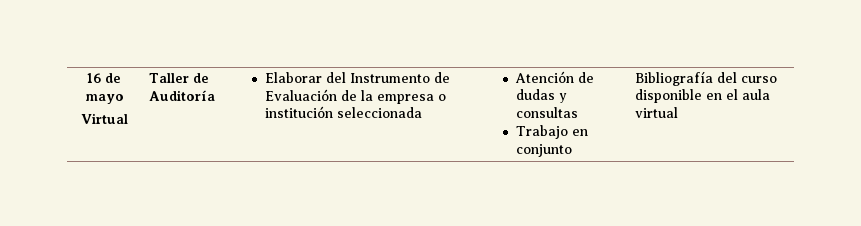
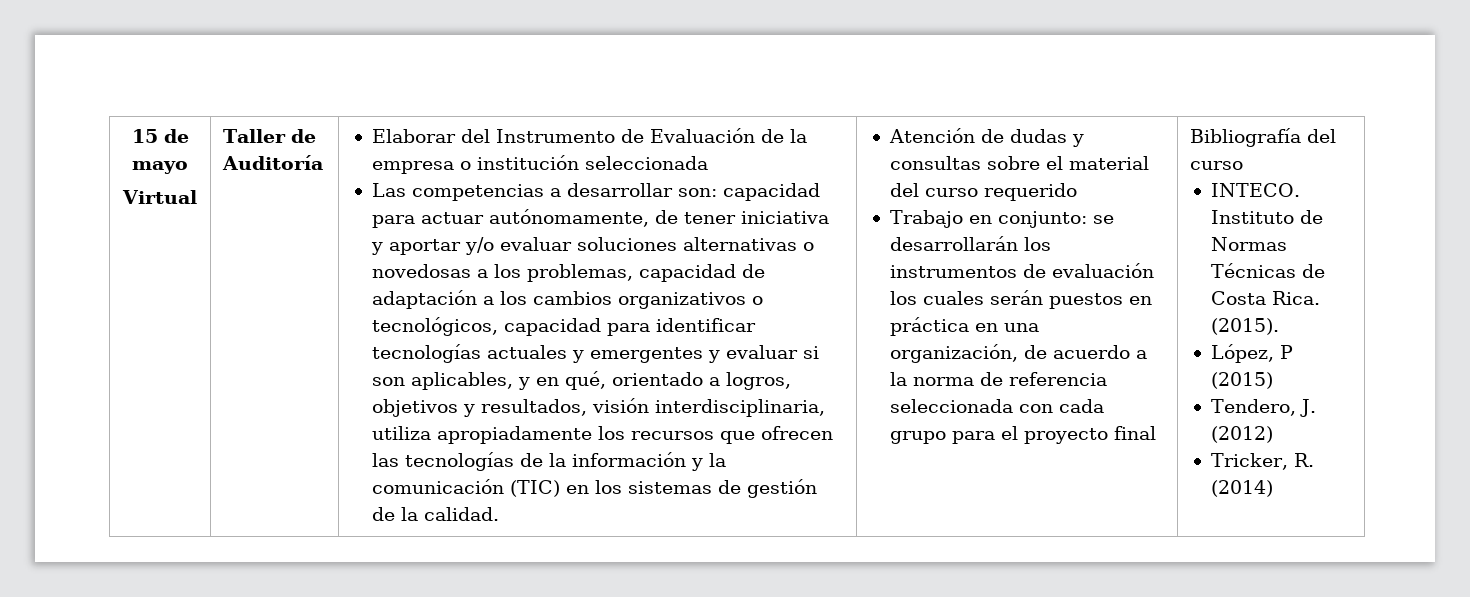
[87,73,101,83] 16 -> [131,129,158,143] 15
(422, 112) none -> [371,183,820,201] [371,209,829,228] [370,237,814,255] [371,264,765,282] [371,290,763,309] [371,317,756,336] [371,344,819,363] [371,371,791,390] [371,398,825,417] [371,426,833,444] [371,452,726,471] [371,479,817,498] [371,507,499,521] // Las competencias a desarrollar son: capacidad para actuar autónomamente, de tener iniciativa y aportar y/o evaluar soluciones alternativas o novedosas a los problemas, capacidad de adaptación a los cambios organizativos o tecnológicos, capacidad para identificar tecnologías actuales y emergentes y evaluar si son aplicables, y en qué, orientado a logros, objetivos y resultados, visión interdisciplinaria, utiliza apropiadamente los recursos que ofrecen las tecnologías de la información y la comunicación (TIC) en los sistemas de gestión de la calidad.
[515,125,588,139] [515,144,572,157] [634,71,777,86] [634,89,770,103] [634,107,678,118] // Trabajo en conjunto | Bibliografía del curso disponible en el aula virtual -> [986,156,1149,170] [889,183,1077,201] [889,210,1114,228] [889,236,1051,251] [889,263,1154,278] [889,290,1152,309] [889,317,1039,336] [889,344,1147,363] [889,372,1107,386] [889,399,1104,413] [889,426,1156,444] [1189,128,1336,147] [1189,161,1243,170] [1210,183,1300,197] [1210,210,1323,224] [1210,237,1287,251] [1210,263,1325,278] [1210,291,1320,305] [1210,318,1279,335] [1210,344,1293,363] [1210,372,1273,389] [1210,399,1316,417] [1210,426,1273,443] [1210,453,1314,470] [1210,480,1273,497] sobre el material del curso requerido // Trabajo en conjunto: se desarrollarán los instrumentos de evaluación los cuales serán puestos en práctica en una organización, de acuerdo a la norma de referencia seleccionada con cada grupo para el proyecto final | Bibliografía del curso // INTECO. Instituto de Normas Técnicas de Costa Rica. (2015). // López, P (2015) // Tendero, J. (2012) // Tricker, R. (2014)

